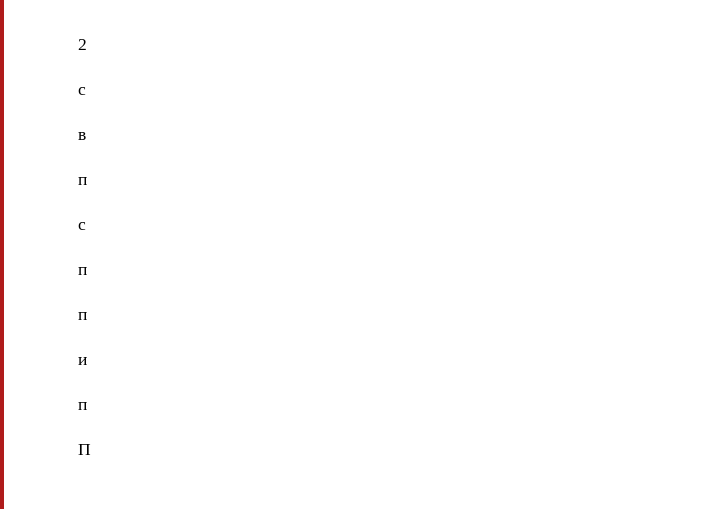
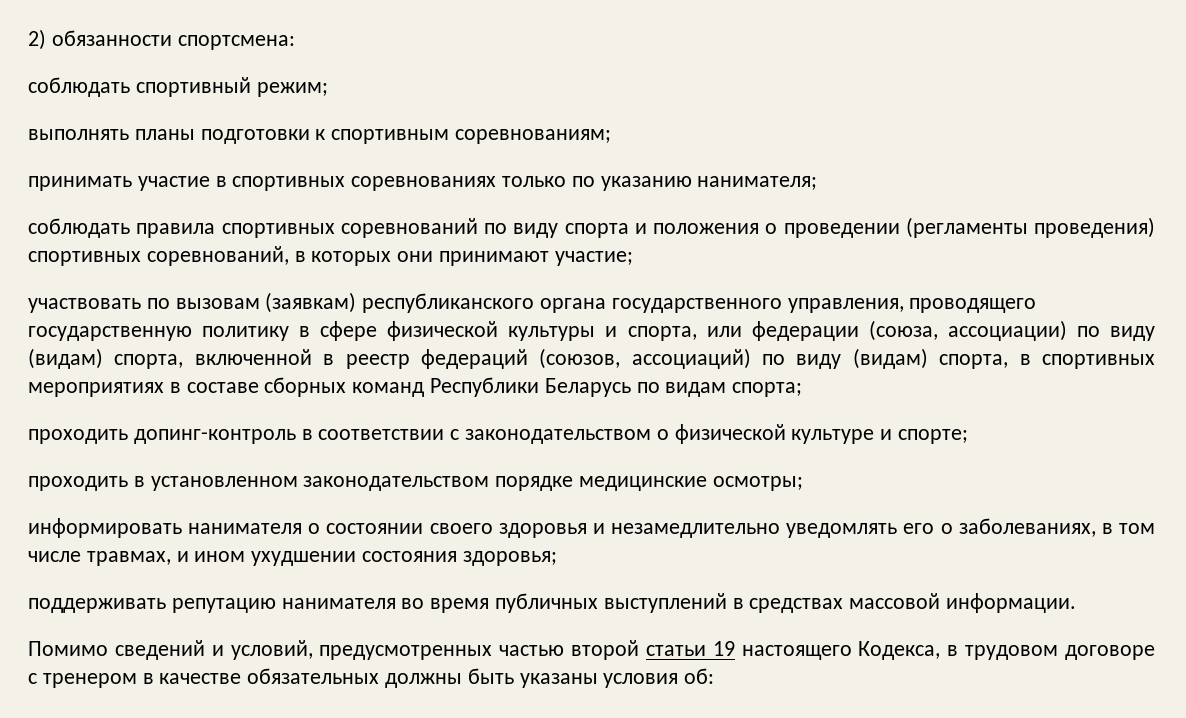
[78,39,87,50] [78,87,86,95] [78,132,86,140] [78,177,87,185] [78,222,86,230] [78,267,87,275] [78,312,87,320] [78,357,87,365] [78,402,87,410] [78,444,91,455] 2 // с // в // п // с // п // п // и // п // П -> [28,29,295,50] [28,77,328,97] [28,129,612,144] [28,176,818,191] [28,217,1155,238] [28,246,633,266] [28,292,1037,313] [28,320,1156,341] [28,348,1155,369] [28,377,803,397] [28,424,969,444] [28,476,803,491] [28,518,1156,538] [28,551,557,566] [28,593,1077,613] [28,640,1155,660] [28,668,715,688] 2) обязанности спортсмена: // соблюдать спортивный режим; // выполнять планы подготовки к спортивным соревнованиям; // принимать участие в спортивных соревнованиях только по указанию нанимателя; // соблюдать правила спортивных соревнований по виду спорта и положения о проведении (регламенты проведения) спортивных соревнований, в которых они принимают участие; // участвовать по вызовам (заявкам) республиканского органа государственного управления, проводящего государственную политику в сфере физической культуры и спорта, или федерации (союза, ассоциации) по виду (видам) спорта, включенной в реестр федераций (союзов, ассоциаций) по виду (видам) спорта, в спортивных мероприятиях в составе сборных команд Республики Беларусь по видам спорта; // проходить допинг-контроль в соответствии с законодательством о физической культуре и спорте; // проходить в установленном законодательством порядке медицинские осмотры; // информировать нанимателя о состоянии своего здоровья и незамедлительно уведомлять его о заболеваниях, в том числе травмах, и ином ухудшении состояния здоровья; // поддерживать репутацию нанимателя во время публичных выступлений в средствах массовой информации. // Помимо сведений и условий, предусмотренных частью второй статьи 19 настоящего Кодекса, в трудовом договоре с тренером в качестве обязательных должны быть указаны условия об:

